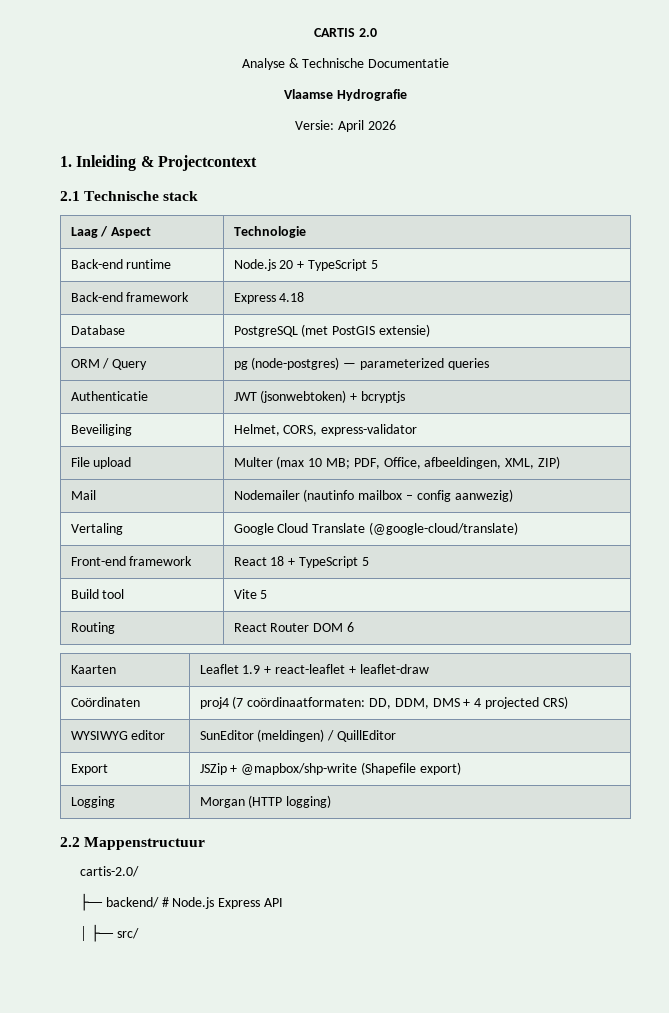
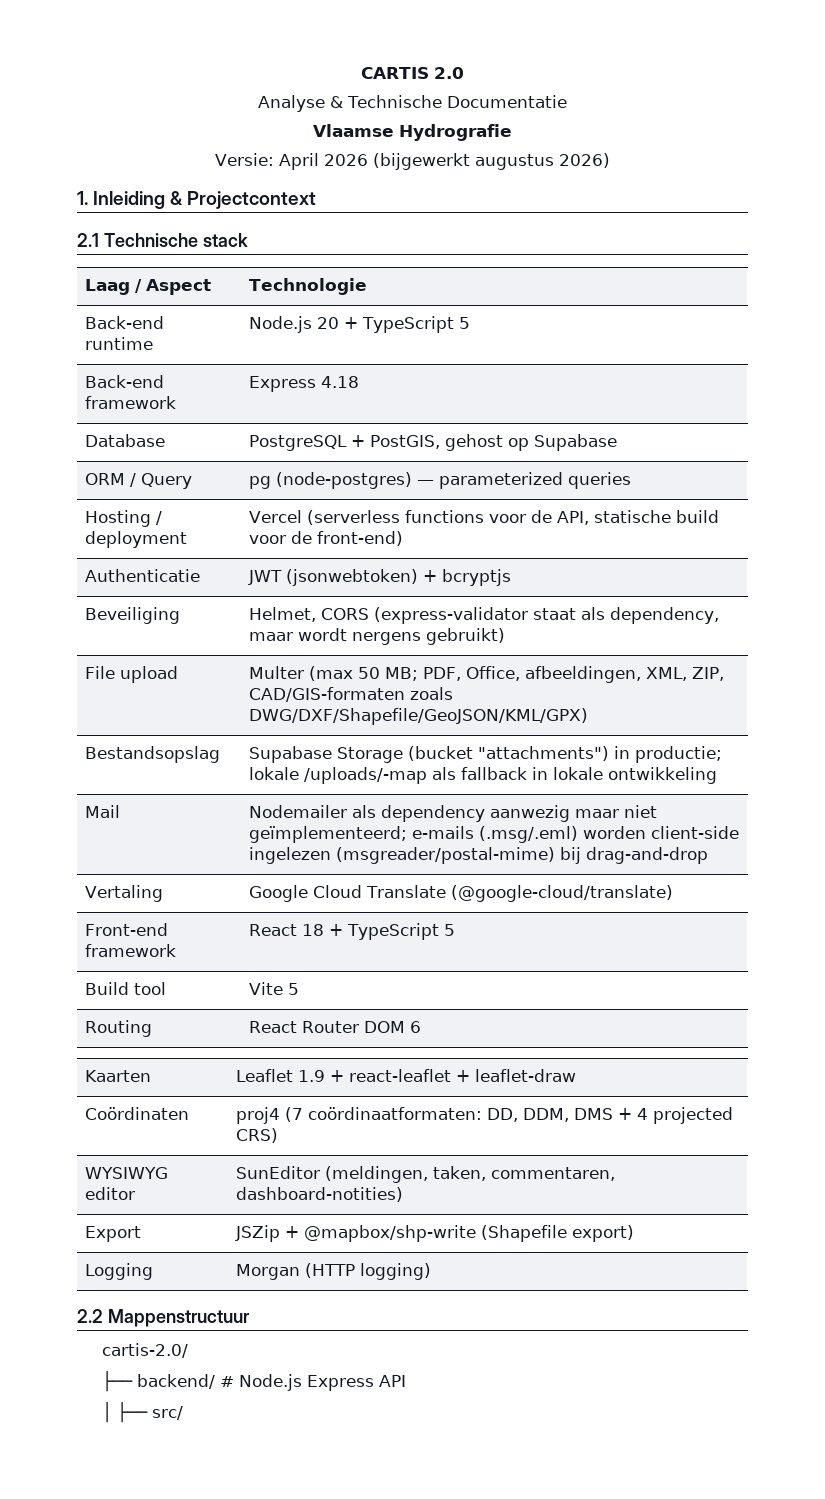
(396, 125) none -> [372,153,610,170] (bijgewerkt augustus 2026)
[301,324,430,337] (met PostGIS extensie) -> [351,434,618,451] + PostGIS, gehost op Supabase
(489, 364) none -> [85,510,163,527] [85,531,188,548] [249,510,720,525] [249,531,404,546] // Hosting / deployment | Vercel (serverless functions voor de API, statische build voor de front-end)
[283,424,418,436] CORS, express-validator -> [321,607,720,624] [249,628,506,645] CORS (express-validator staat als dependency, maar wordt nergens gebruikt)
[308,458,323,467] 10 -> [358,667,381,679] 50
[537,456,560,469] [70,490,96,500] [233,489,513,502] ZIP) // Mail | Nodemailer (nautinfo mailbox – config aanwezig) -> [692,667,725,681] [249,687,454,702] [249,708,589,725] [85,746,221,763] [249,746,723,763] [249,767,718,784] [85,805,121,818] [249,805,658,822] [249,826,740,843] [249,847,709,864] ZIP, CAD/GIS-formaten zoals DWG/DXF/Shapefile/GeoJSON/KML/GPX) // Bestandsopslag | Supabase Storage (bucket "attachments") in productie; lokale /uploads/-map als fallback in lokale ontwikkeling // Mail | Nodemailer als dependency aanwezig maar niet geïmplementeerd; e-mails (.msg/.eml) worden client-side ingelezen (msgreader/postal-mime) bij drag-and-drop
[257,729,396,742] (meldingen) / QuillEditor -> [325,1166,616,1183] [236,1187,404,1202] (meldingen, taken, commentaren, dashboard-notities)

